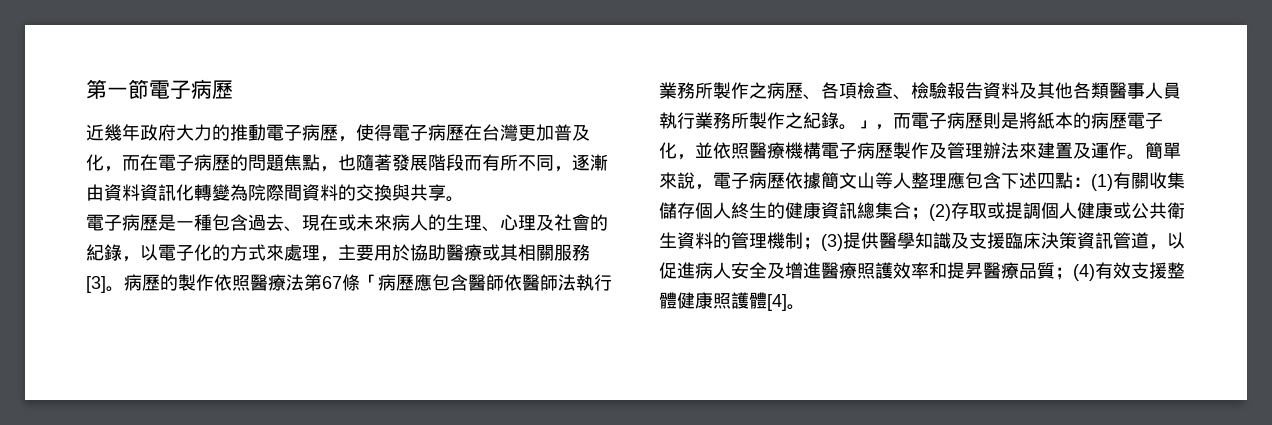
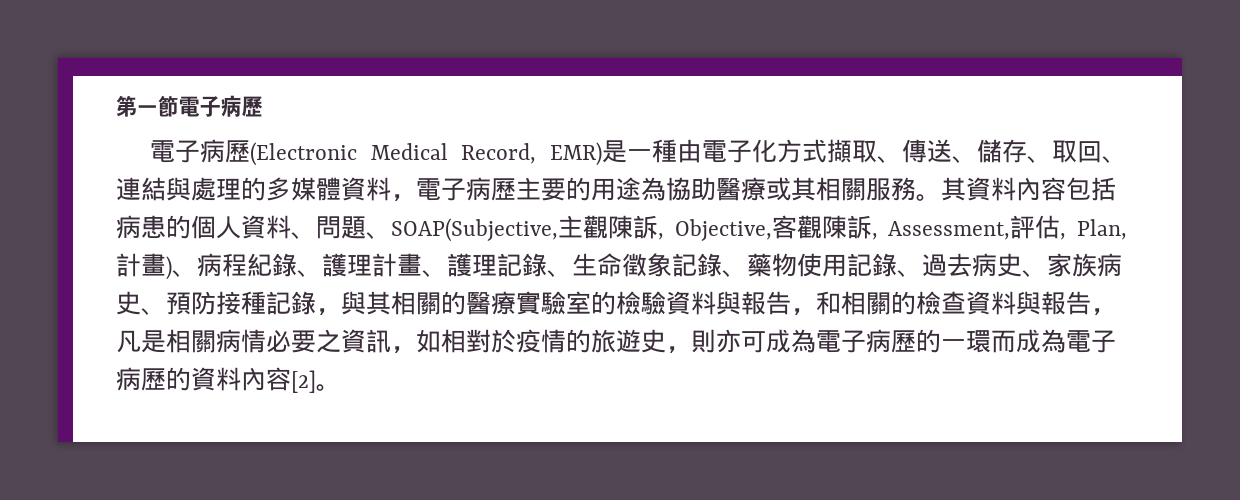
[86,124,590,142] [86,154,608,172] [86,184,464,202] [86,214,608,232] [86,244,410,262] 近幾年政府大力的推動電子病歷，使得電子病歷在台灣更加普及化，而在電子病歷的問題焦點，也隨著發展階段而有所不同，逐漸由資料資訊化轉變為院際間資料的交換與共享。 // 電子病歷是一種包含過去、現在或未來病人的生理、心理及社會的紀錄，以電子化的方式來處理，主要用於 -> [150,139,1127,166] [116,177,666,202] 電子病歷(Electronic Medical Record, EMR)是一種由電子化方式擷取、傳送、儲存、取回、連結與處理的多媒體資料，電子病歷主要的用途為
[86,274,612,293] [659,82,1181,100] [659,112,1163,130] [659,142,1181,160] [659,172,1185,191] [659,202,1185,221] [659,232,1185,251] [659,262,1185,281] [659,292,787,311] [3]。病歷的製作依照醫療法第67條「病歷應包含醫師依醫師法執行業務所製作之病歷、各項檢查、檢驗報告資料及其他各類醫事人員執行業務所製作之紀錄。」，而電子病歷則是將紙本的病歷電子化，並依照醫療機構電子病歷製作及管理辦法來建置及運作。簡單來說，電子病歷依據簡文山等人整理應包含下述四點：(1)有關收集儲存個人終生的健康資訊總集合；(2)存取或提調個人健康或公共衛生資料的管理機制；(3)提供醫學知識及支援臨床決策資訊管道，以促進病人安全及增進醫療照護效率和提昇醫療品質；(4)有效支援整體健康照護體[4] -> [916,177,1116,201] [116,215,1127,242] [116,253,1122,280] [116,291,1116,316] [116,329,1116,354] [116,367,316,393] 。其資料內容包括病患的個人資料、問題、SOAP(Subjective,主觀陳訴, Objective,客觀陳訴, Assessment,評估, Plan,計畫)、病程紀錄、護理計畫、護理記錄、生命徵象記錄、藥物使用記錄、過去病史、家族病史、預防接種記錄，與其相關的醫療實驗室的檢驗資料與報告，和相關的檢查資料與報告，凡是相關病情必要之資訊，如相對於疫情的旅遊史，則亦可成為電子病歷的一環而成為電子病歷的資料內容[2]

